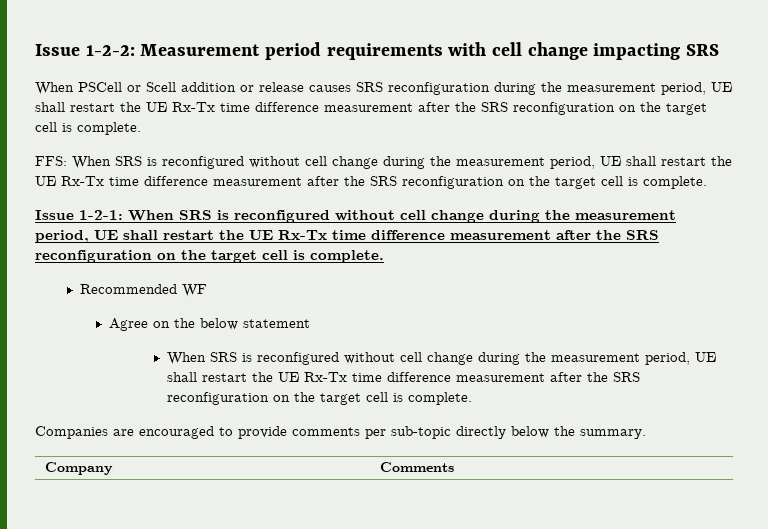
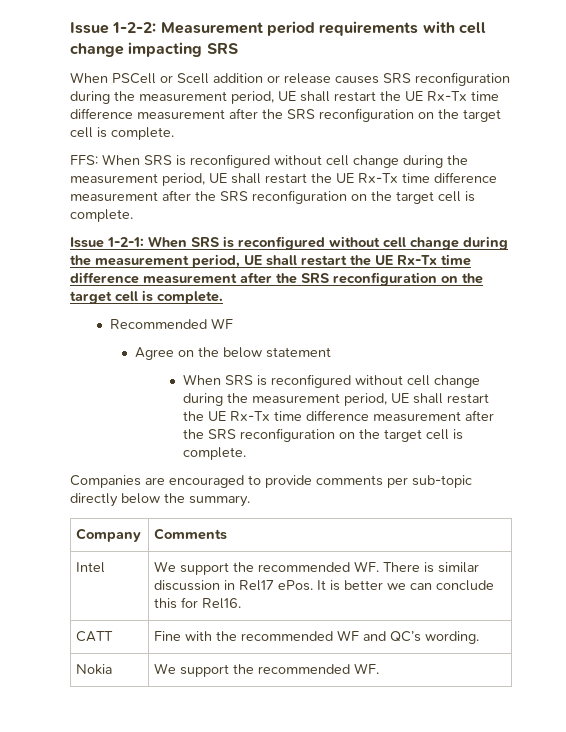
(455, 467) none -> [76,562,106,573] [154,561,480,575] [154,580,495,591] [154,597,242,609] [76,631,114,642] [154,630,480,644] [76,664,113,675] [154,663,380,677] // Intel | We support the recommended WF. There is similar discussion in Rel17 ePos. It is better we can conclude this for Rel16. // CATT | Fine with the recommended WF and QC’s wording. // Nokia | We support the recommended WF.

